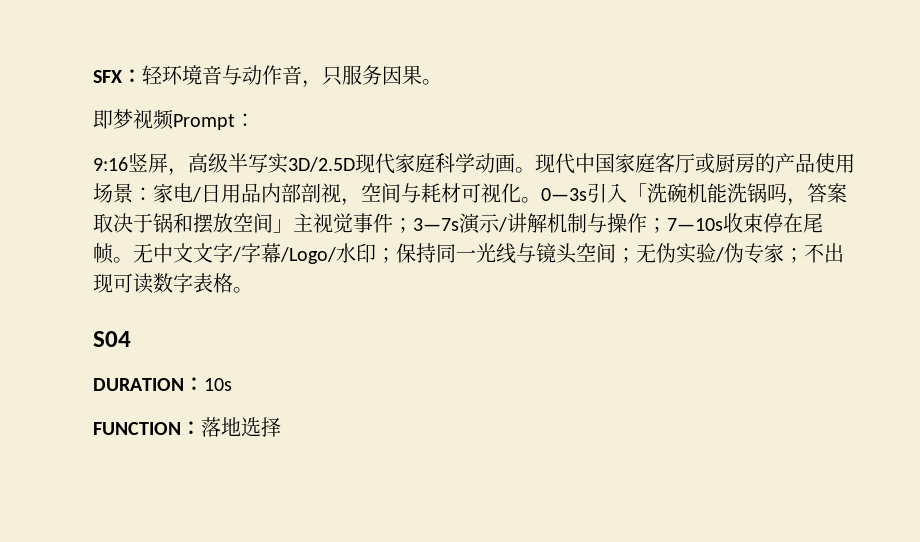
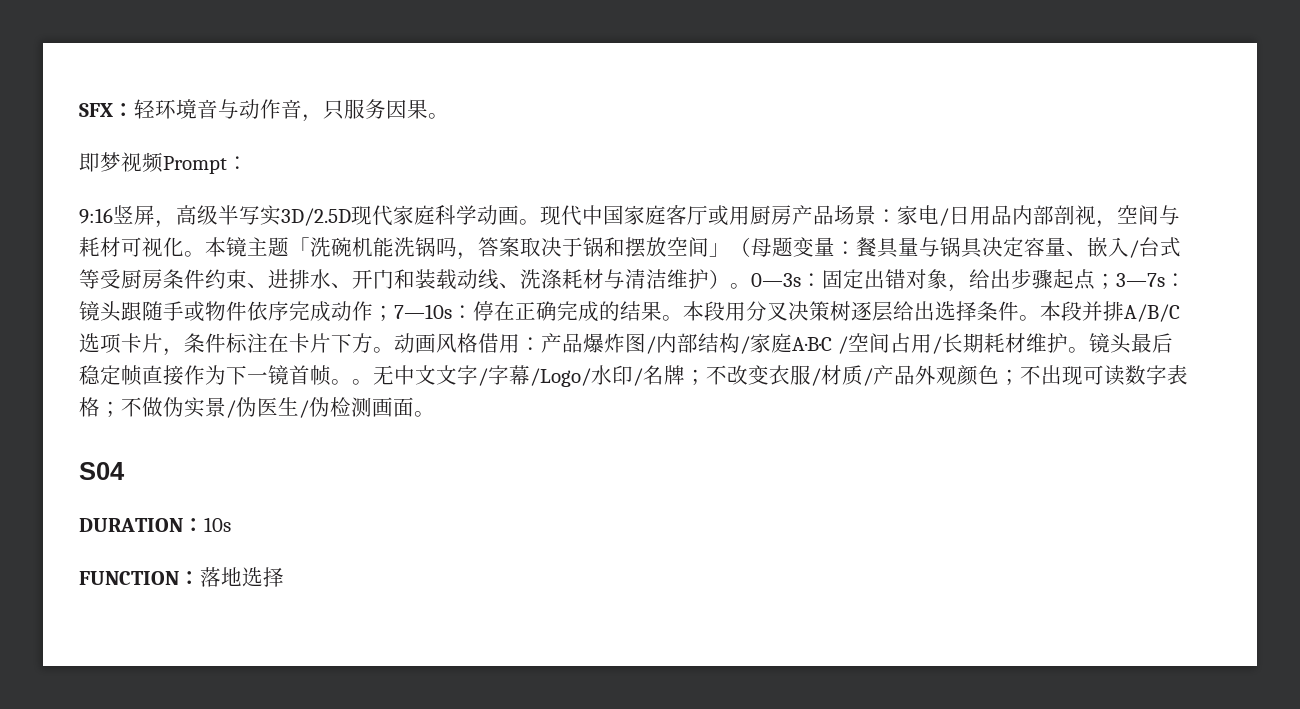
[715,153,855,173] 厨房的产品使用 -> [729,205,834,225] 用厨房产品
[541,183,627,203] 0—3s引入 -> [205,237,289,257] 本镜主题
[293,213,823,234] [93,243,114,264] 主视觉事件；3—7s演示/讲解机制与操作；7—10s收束停在尾帧 -> [730,237,1181,258] [79,269,1186,292] [79,301,1180,322] [79,333,1173,356] [79,365,352,386] （母题变量：餐具量与锅具决定容量、嵌入/台式等受厨房条件约束、进排水、开门和装载动线、洗涤耗材与清洁维护）。0—3s：固定出错对象，给出步骤起点；3—7s：镜头跟随手或物件依序完成动作；7—10s：停在正确完成的结果。本段用分叉决策树逐层给出选择条件。本段并排A/B/C选项卡片，条件标注在卡片下方。动画风格借用：产品爆炸图/内部结构/家庭A·B·C /空间占用/长期耗材维护。镜头最后稳定帧直接作为下一镜首帧。
[376,243,784,264] ；保持同一光线与镜头空间；无伪实验/伪专家 -> [633,365,999,386] /名牌；不改变衣服/材质/产品外观颜色
(233, 283) none -> [100,397,414,418] ；不做伪实景/伪医生/伪检测画面

